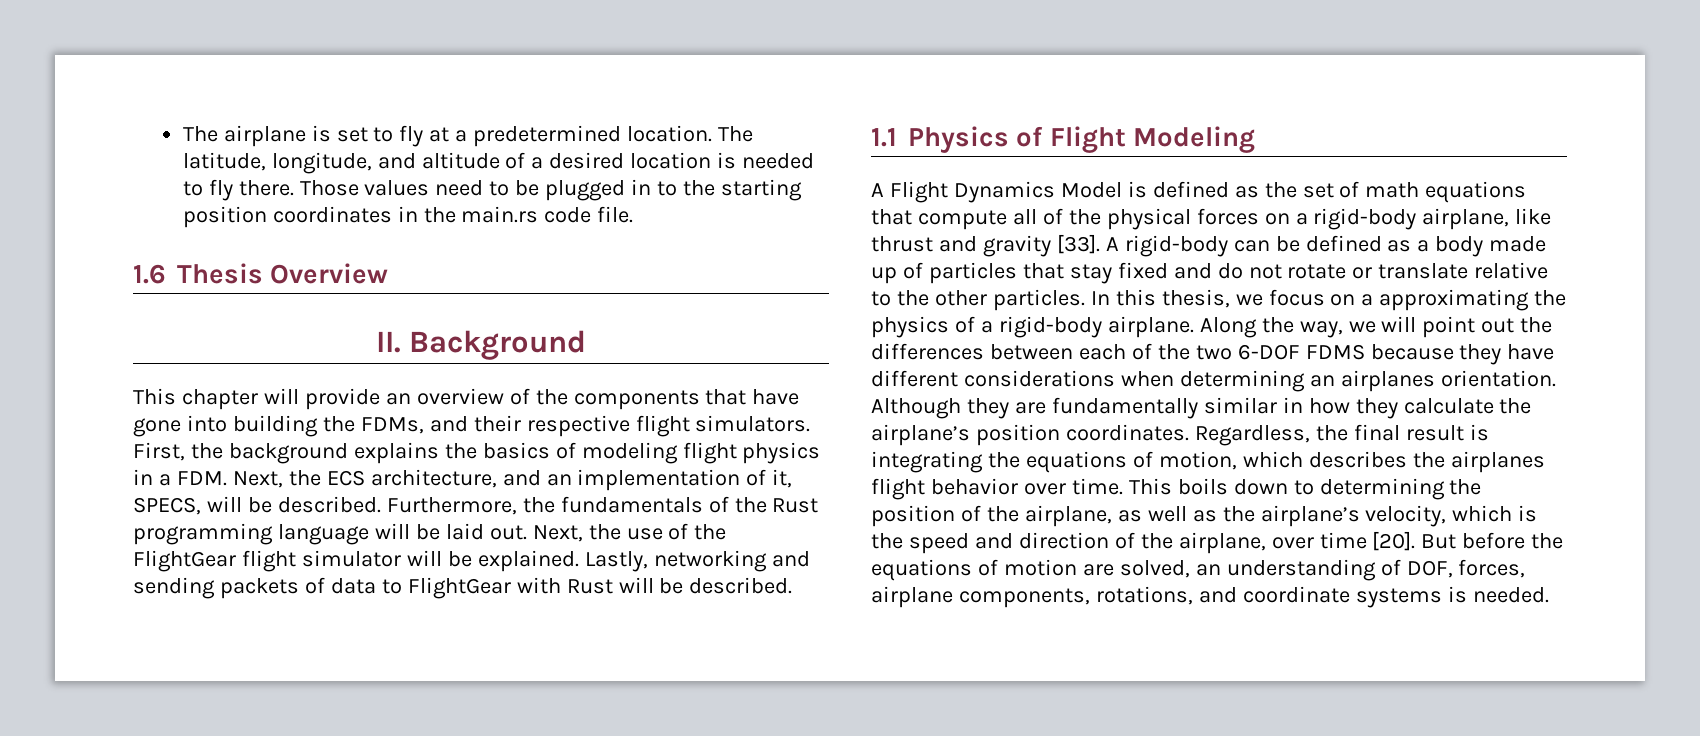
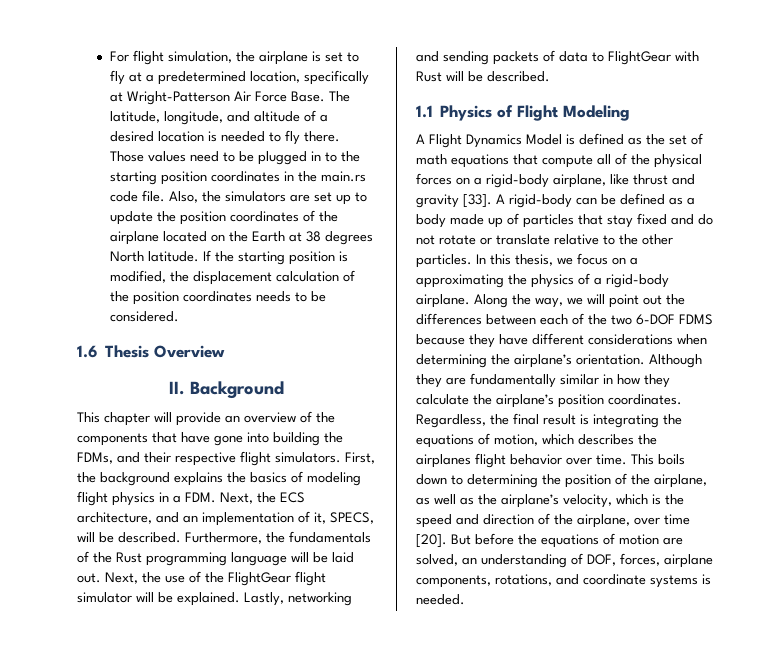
[182,126,218,142] The -> [110,50,256,65] For flight simulation, the
[627,125,713,142] location. -> [250,70,370,85] [110,91,326,105] location, specifically at Wright-Patterson Air Force Base.
(634, 214) none -> [169,191,368,205] [110,210,339,225] [110,231,374,245] [110,250,349,265] [110,270,356,285] [110,291,327,305] [110,311,180,322] Also, the simulators are set up to update the position coordinates of the airplane located on the Earth at 38 degrees North latitude. If the starting position is modified, the displacement calculation of the position coordinates needs to be considered.
[1309,370,1435,392] an airplanes -> [491,354,572,368] the airplane’s

